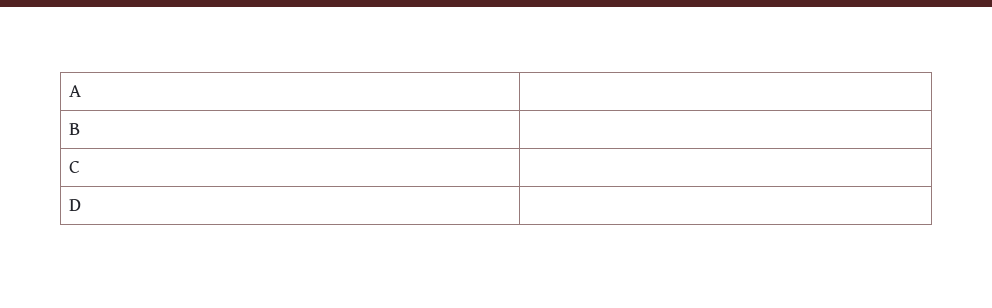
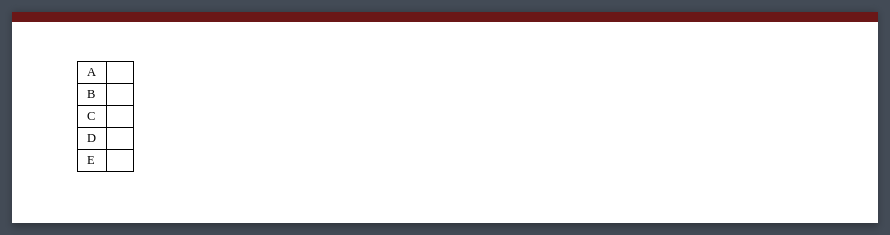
(82, 205) none -> [86,156,95,164] // E |

